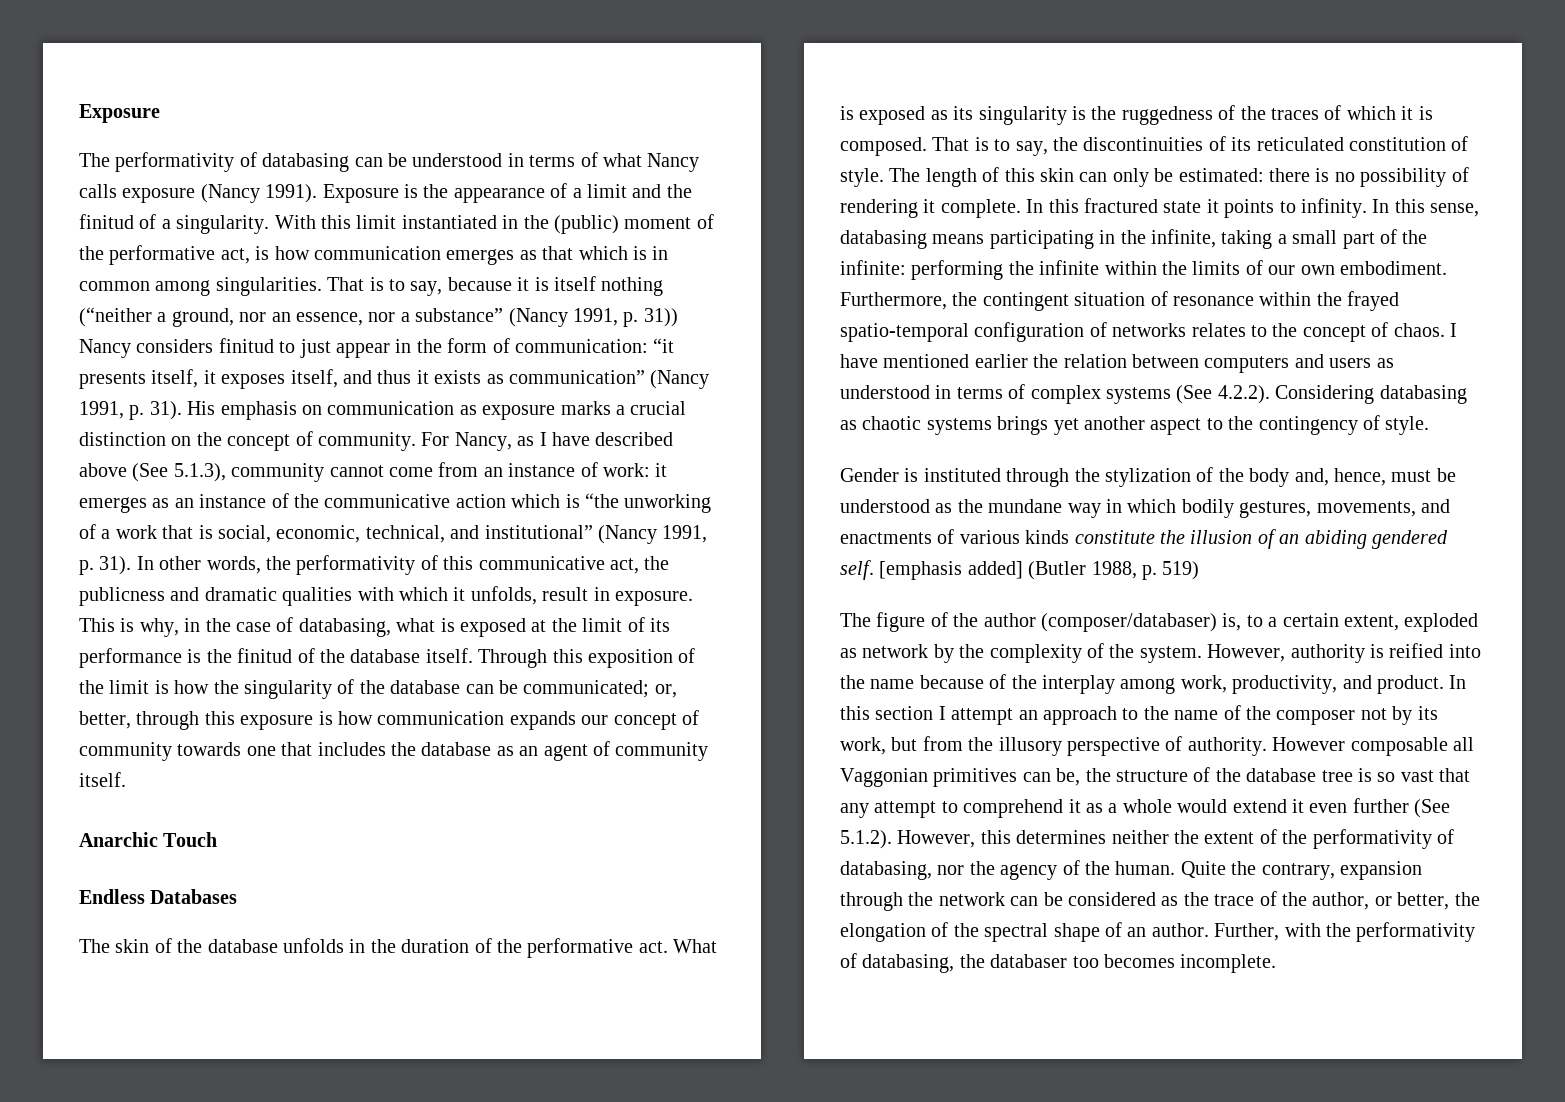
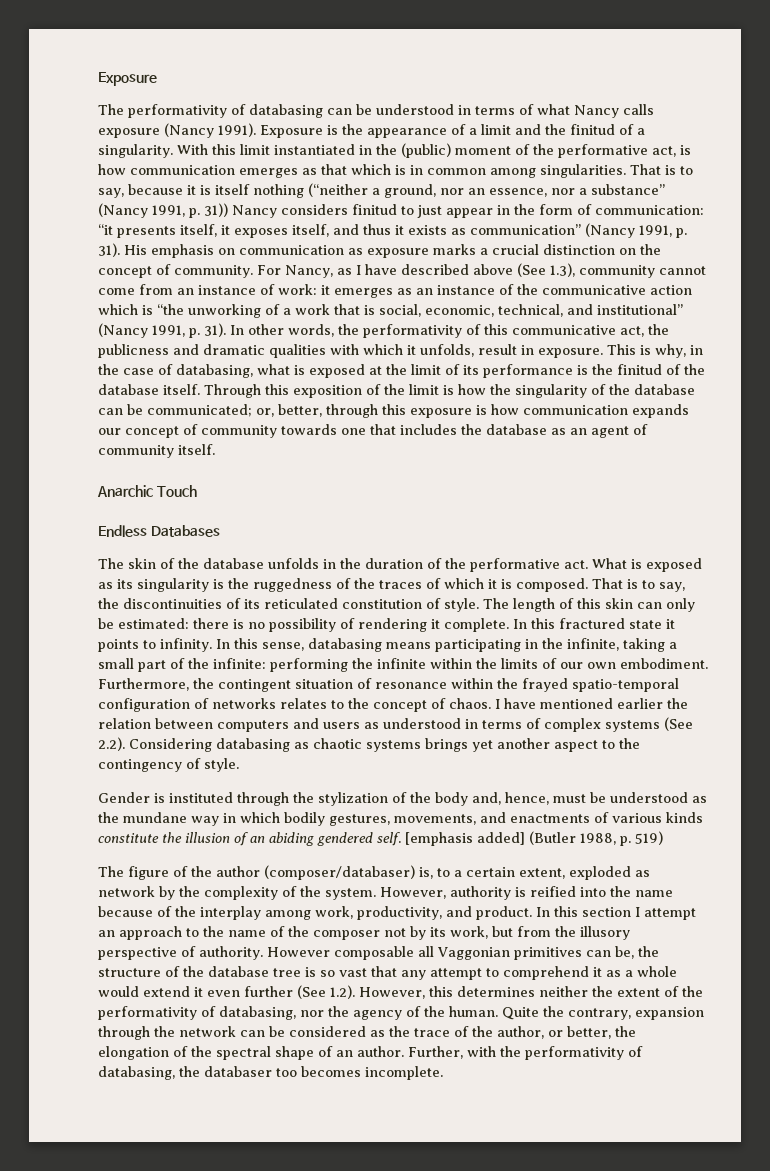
[173,463,226,482] 5.1.3), -> [550,263,575,277] 1.3),
[1217,385,1270,404] 4.2.2). -> [98,737,125,751] 2.2).
[840,830,892,849] 5.1.2). -> [330,985,355,999] 1.2).

